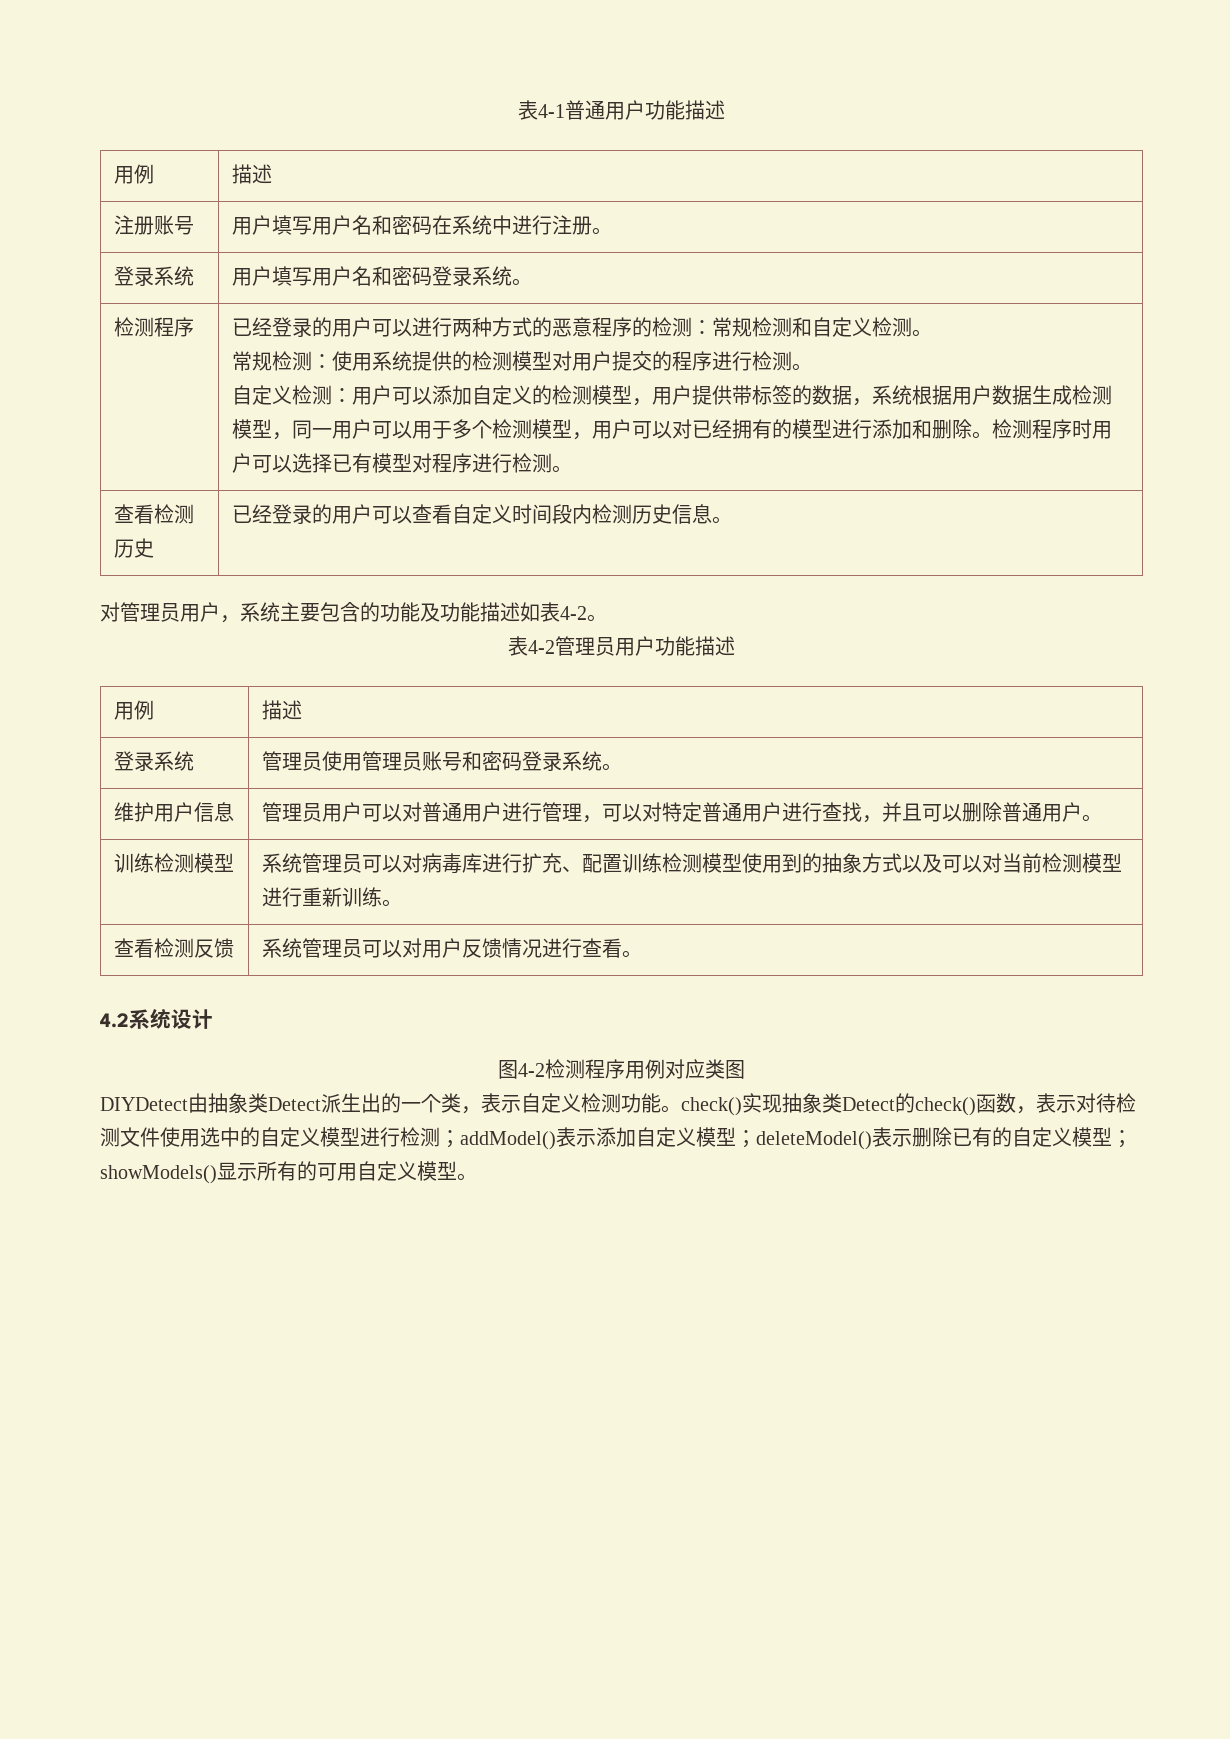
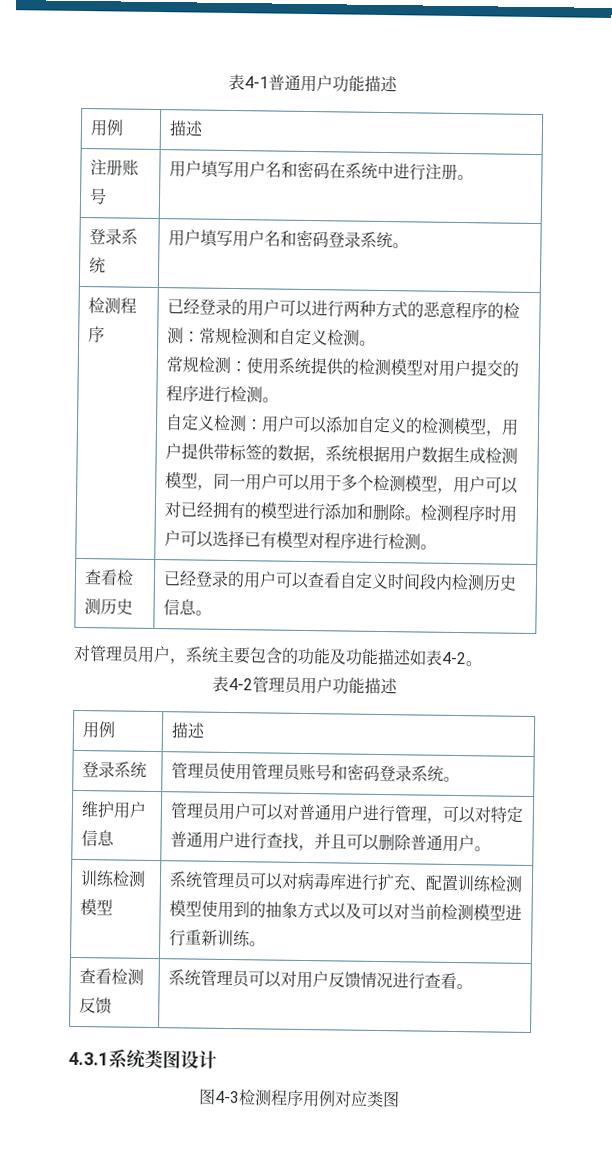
[100,1008,171,1029] 4.2系统 -> [68,1048,181,1069] 4.3.1系统类图
[518,1063,545,1077] 4-2 -> [215,1090,240,1104] 4-3
[100,1093,1136,1116] [100,1127,1132,1150] [100,1161,477,1184] // DIYDetect由抽象类Detect派生出的一个类，表示自定义检测功能。check()实现抽象类Detect的check()函数，表示对待检测文件使用选中的自定义模型进行检测；addModel()表示添加自定义模型；deleteModel()表示删除已有的自定义模型；showModels()显示所有的可用自定义模型。 -> (400, 1099) none

